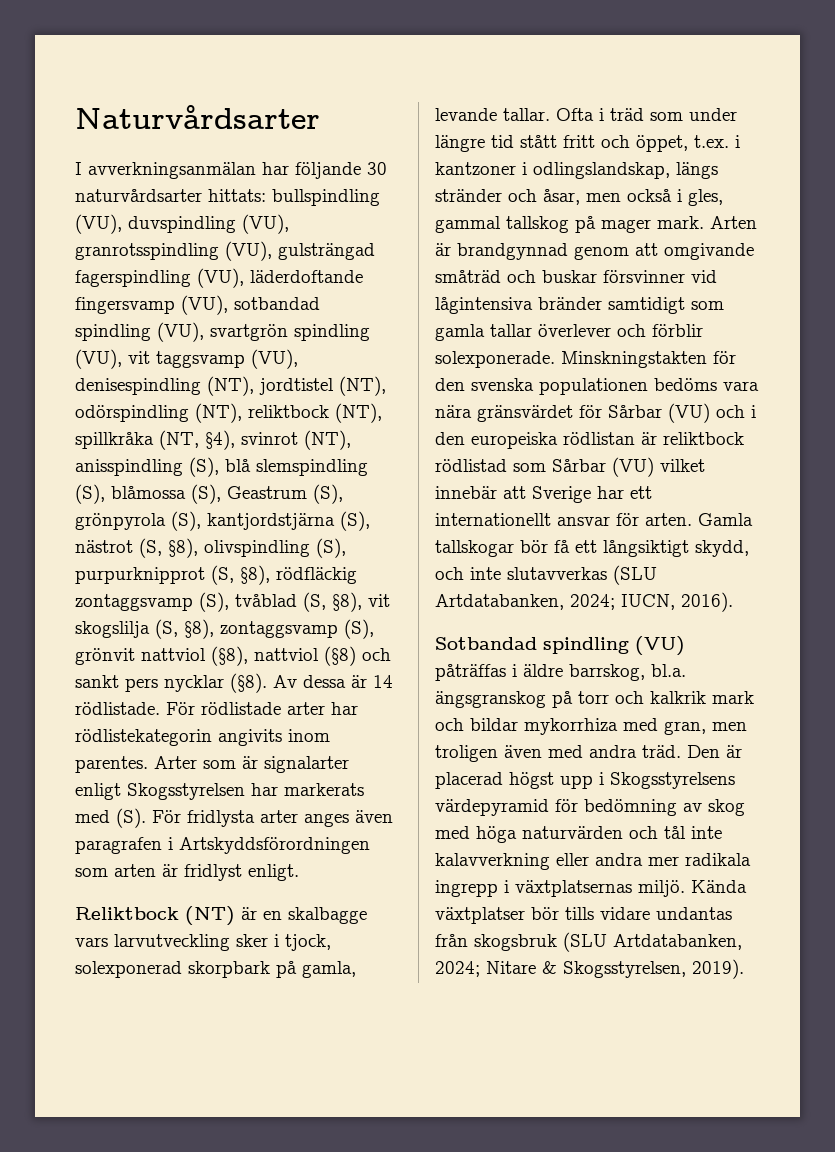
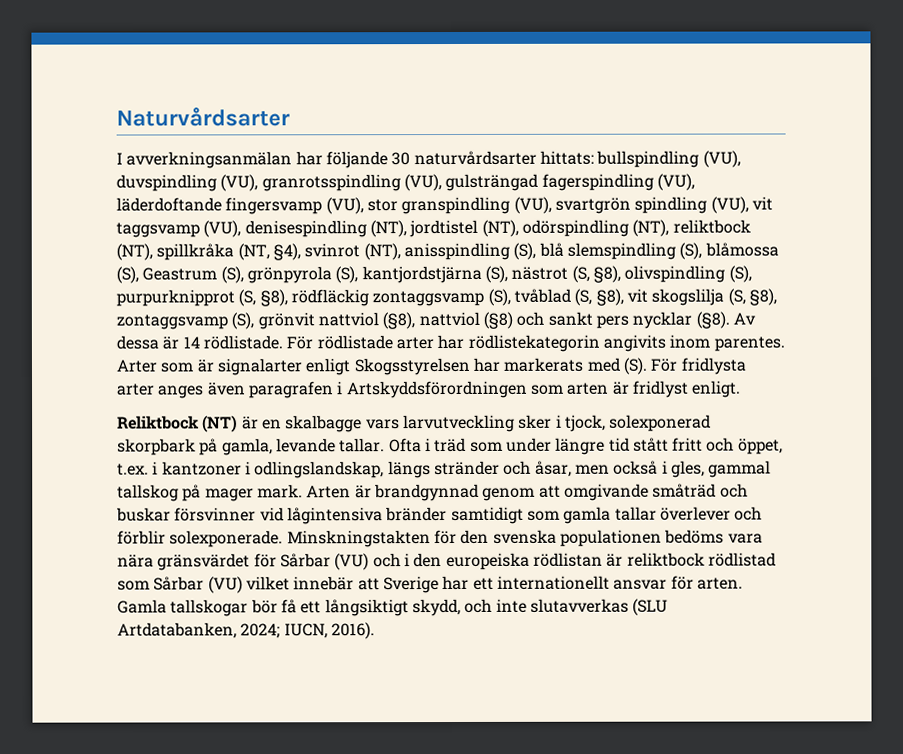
[234,297,320,310] [75,324,151,341] sotbandad spindling -> [366,196,511,215] stor granspindling
[435,636,685,656] [435,664,686,681] [435,691,754,708] [435,718,747,735] [435,745,742,762] [435,772,735,789] [435,799,745,816] [435,826,722,843] [435,853,751,870] [435,880,747,897] [435,907,732,924] [435,932,742,952] [435,959,744,979] // Sotbandad spindling (VU) påträffas i äldre barrskog, bl.a. ängsgranskog på torr och kalkrik mark och bildar mykorrhiza med gran, men troligen även med andra träd. Den är placerad högst upp i Skogsstyrelsens värdepyramid för bedömning av skog med höga naturvärden och tål inte kalavverkning eller andra mer radikala ingrepp i växtplatsernas miljö. Kända växtplatser bör tills vidare undantas från skogsbruk (SLU Artdatabanken, 2024; Nitare & Skogsstyrelsen, 2019). -> (375, 631) none

